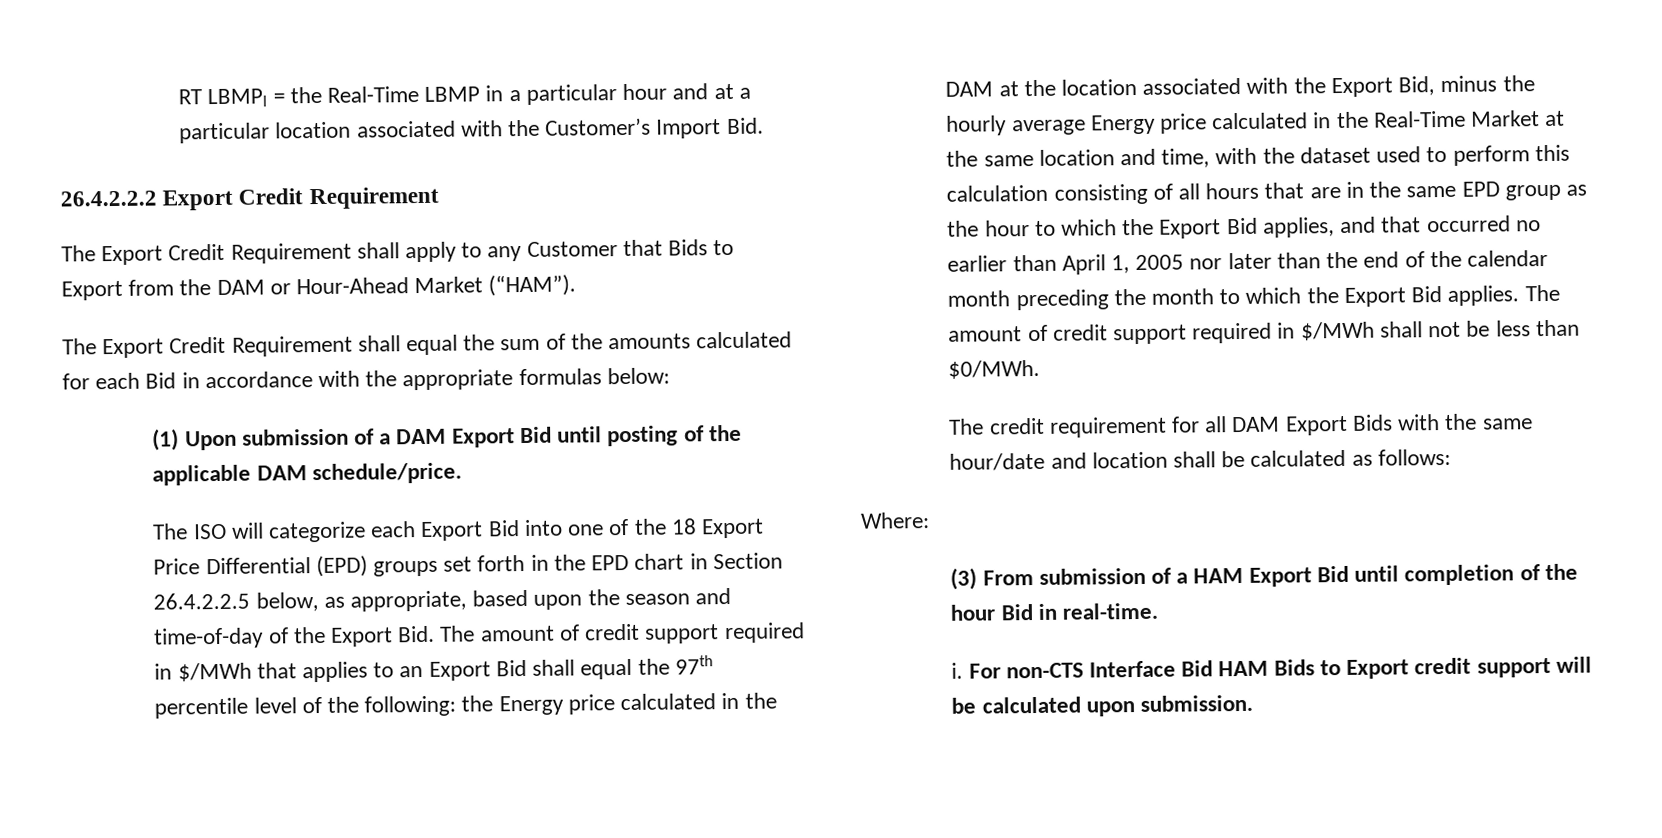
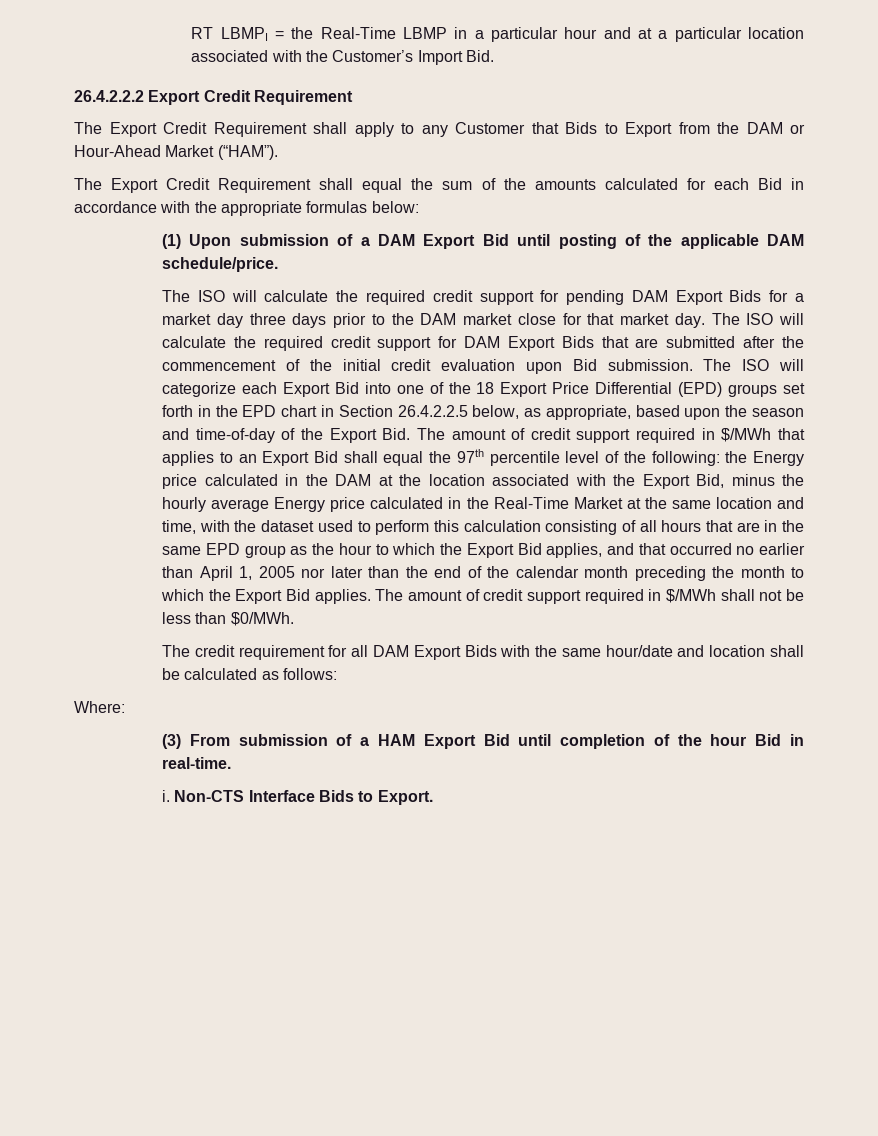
(264, 530) none -> [264,290,805,305] [162,313,804,328] [162,336,805,351] [162,359,804,374] calculate the required credit support for pending DAM Export Bids for a market day three days prior to the DAM market close for that market day. The ISO will calculate the required credit support for DAM Export Bids that are submitted after the commencement of the initial credit evaluation upon Bid submission. The ISO will
[968,656,1592,679] [951,694,1254,717] For non-CTS Interface Bid HAM Bids to Export credit support will be calculated upon submission. -> [174,790,433,805] Non-CTS Interface Bids to Export.

